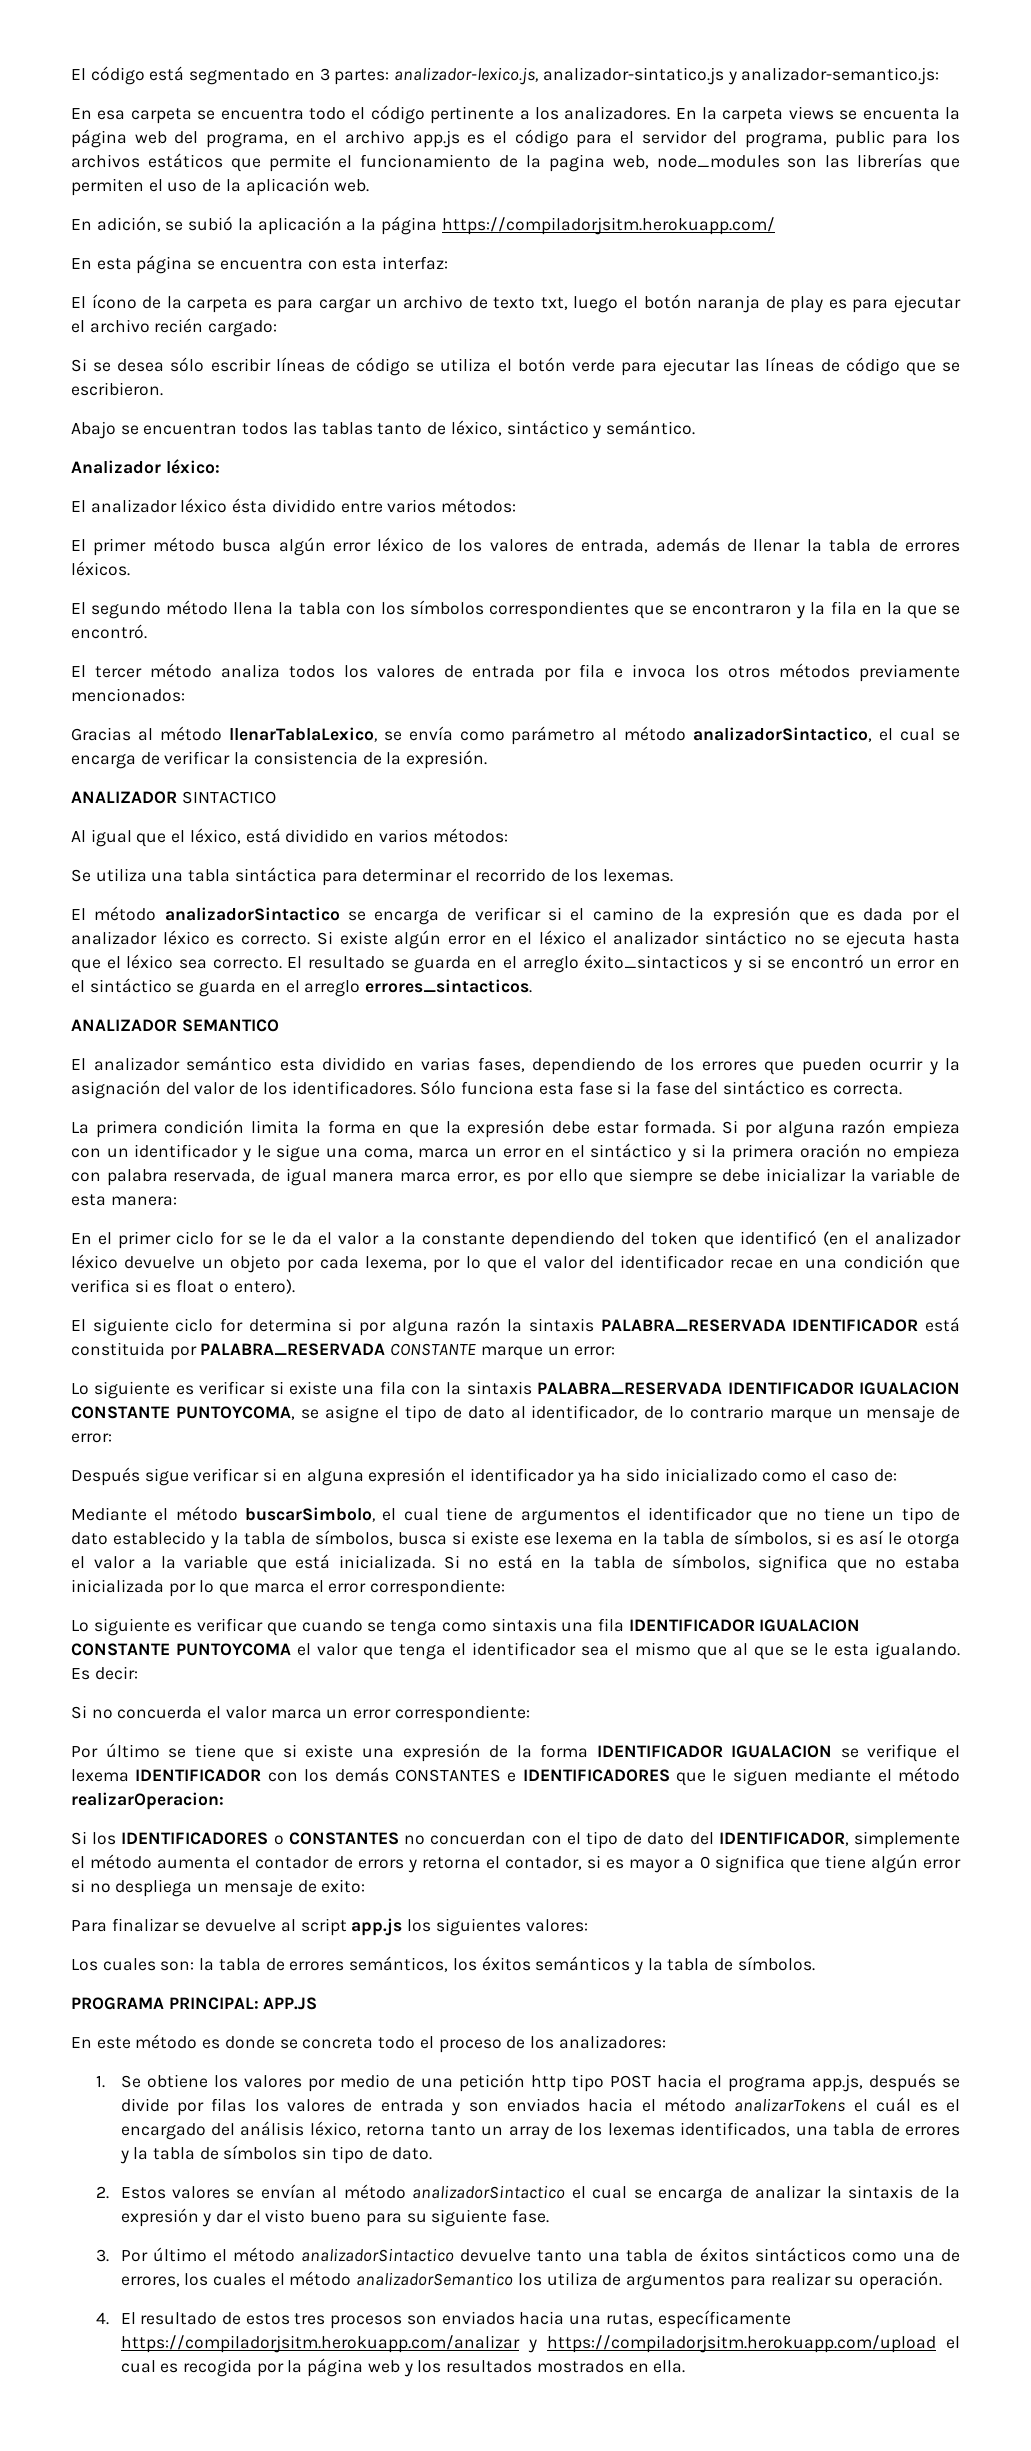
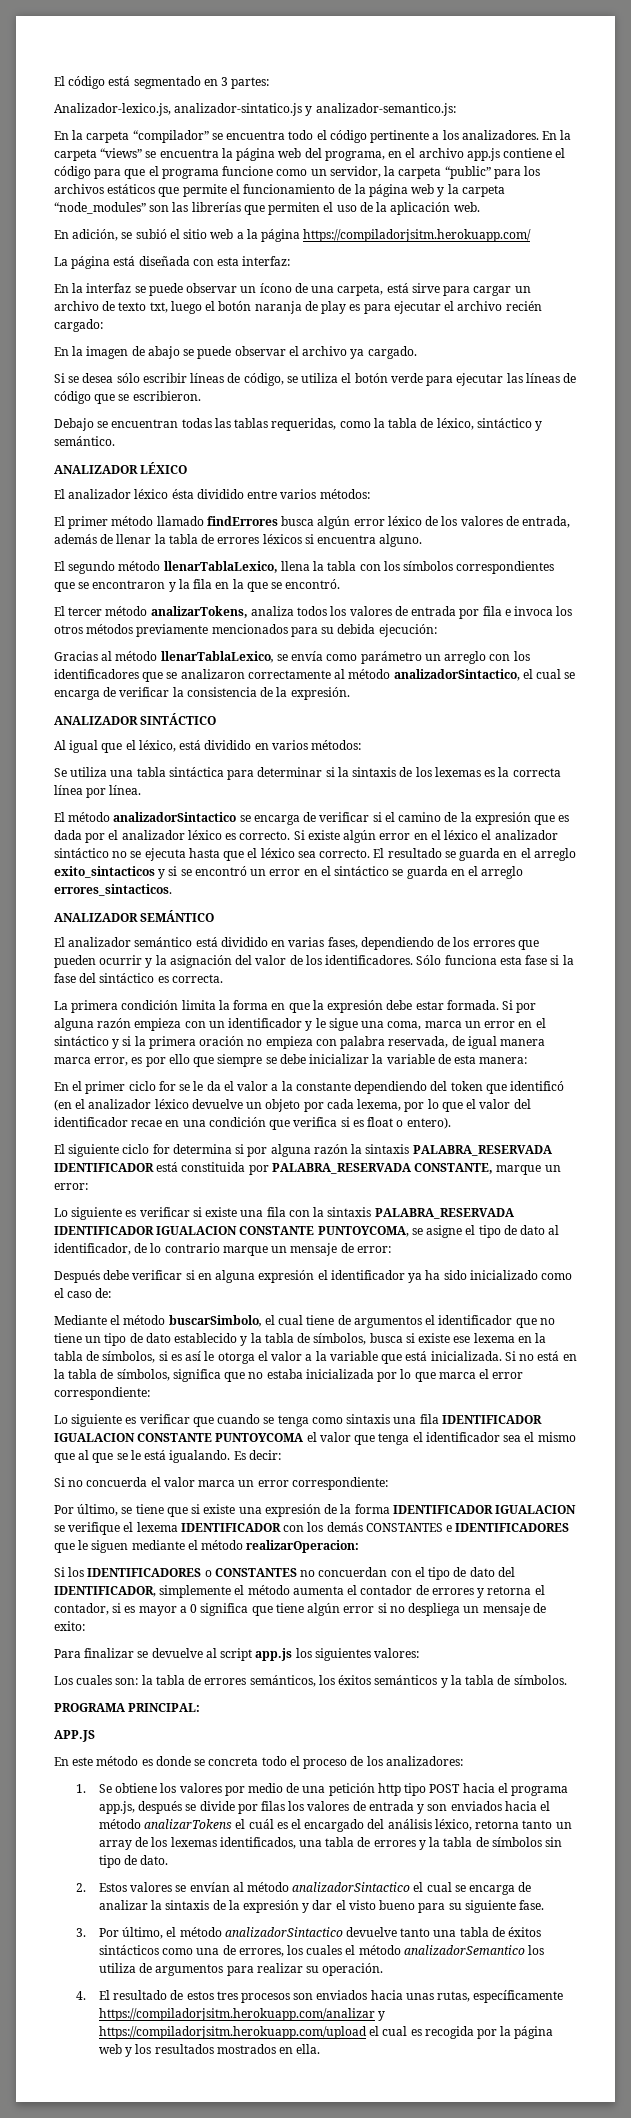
[394,67,539,85] analizador-lexico.js, -> [54,103,171,116] // Analizador-lexico.js,
[97,108,192,124] esa carpeta -> [72,130,209,143] la carpeta “compilador”
[788,106,940,120] views se encuenta -> [100,148,219,158] “views” se encuentra
[467,134,486,144] es -> [503,148,553,158] contiene
[620,130,885,148] el servidor del programa, public -> [124,166,491,179] que el programa funcione como un servidor, la carpeta “public”
[548,154,780,172] pagina web, node_modules -> [368,184,505,197] [54,202,146,214] página web y la carpeta “node_modules”
[237,216,342,235] la aplicación -> [169,229,234,239] el sitio web
[71,255,449,274] [71,294,272,313] En esta página se encuentra con esta interfaz: // El ícono de la carpeta es -> [54,256,291,269] [54,283,440,296] La página está diseñada con esta interfaz: // En la interfaz se puede observar un ícono de una carpeta, está sirve
(278, 328) none -> [54,346,417,359] // En la imagen de abajo se puede observar el archivo ya cargado.
[356,357,411,376] código -> [243,373,284,386] código,
[71,421,116,439] Abajo -> [54,418,94,431] Debajo
[242,422,289,435] todos -> [181,418,212,428] todas
[377,423,423,435] tanto -> [271,418,418,431] requeridas, como la tabla
[71,459,220,474] Analizador léxico: -> [54,462,188,474] ANALIZADOR LÉXICO
(215, 544) none -> [156,516,278,526] llamado findErrores
[71,561,130,576] léxicos. -> [262,534,423,547] léxicos si encuentra alguno.
(229, 607) none -> [163,561,278,573] llenarTablaLexico,
(212, 670) none -> [150,606,248,618] analizarTokens,
[71,688,185,702] mencionados: -> [211,624,437,637] mencionados para su debida ejecución:
(596, 735) none -> [424,651,530,664] [54,669,331,682] un arreglo con los identificadores que se analizaron correctamente
[181,791,276,804] SINTACTICO -> [140,713,217,725] SINTÁCTICO
[456,868,673,882] el recorrido de los lexemas. -> [325,767,561,777] [54,785,142,798] si la sintaxis de los lexemas es la correcta línea por línea.
[584,954,729,969] éxito_sintacticos -> [54,866,155,878] exito_sintacticos
[181,1019,279,1032] SEMANTICO -> [140,910,215,922] SEMÁNTICO
[279,1059,315,1071] esta -> [195,937,218,947] está
[390,1343,477,1356] CONSTANTE -> [414,1163,494,1174] CONSTANTE,
[144,1468,189,1486] sigue -> [103,1270,130,1280] debe
[834,1644,869,1656] esta -> [144,1450,167,1460] está
[105,1743,160,1758] último -> [77,1504,119,1516] último,
[357,1859,404,1869] errors -> [431,1588,474,1595] errores
(259, 2003) none -> (201, 1707) //
[152,2247,207,2262] último -> [122,1927,164,1939] último,
[569,2315,602,2325] una -> [405,1993,434,2000] unas

